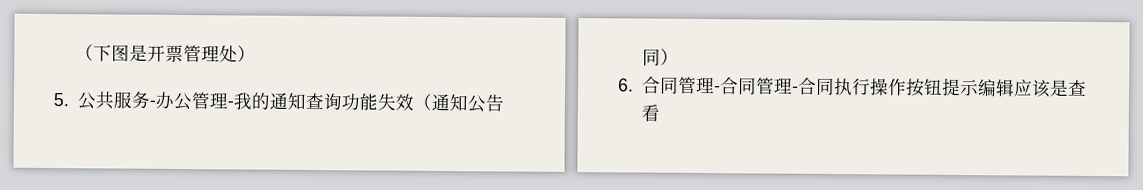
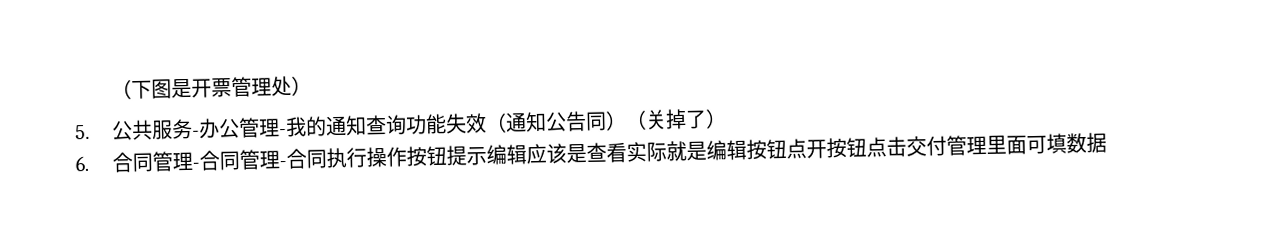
(679, 57) none -> [624,108,727,131] （关掉了）
(660, 113) none -> [625,132,1107,163] 实际就是编辑按钮点开按钮点击交付管理里面可填数据

